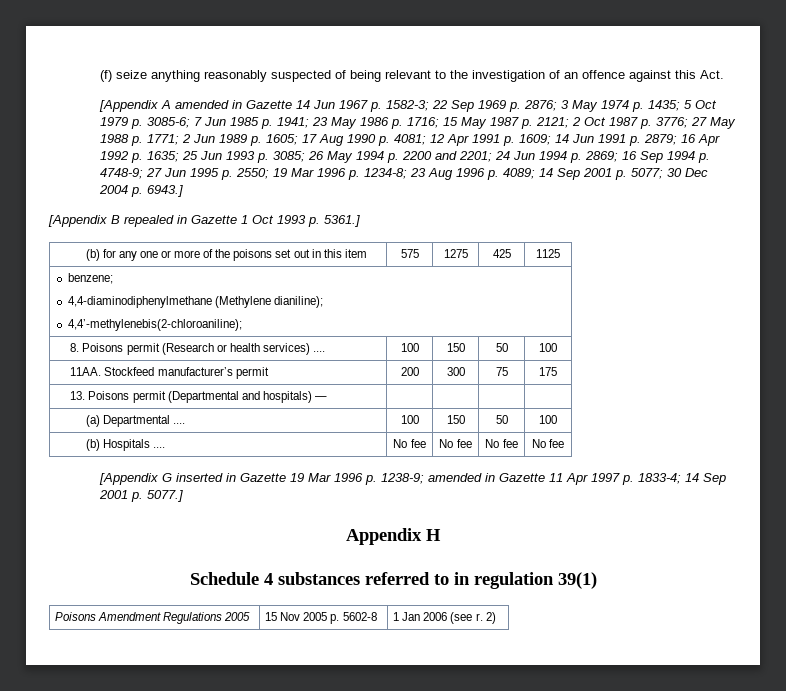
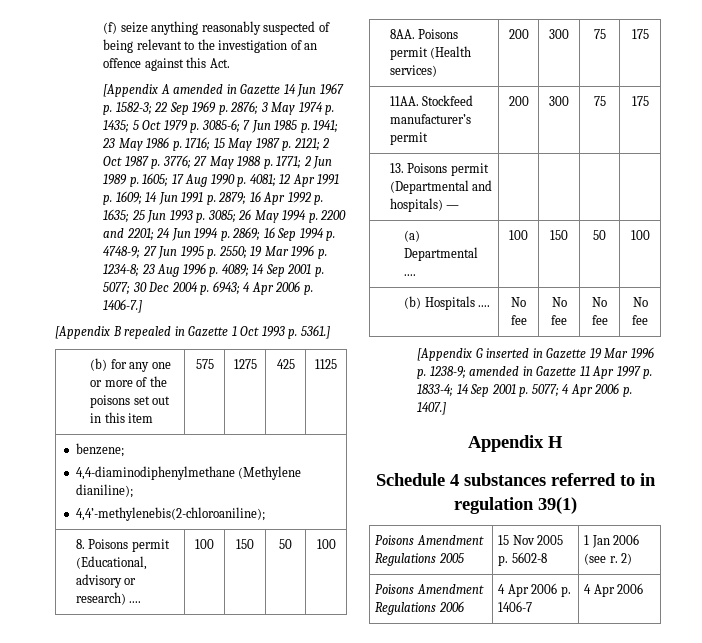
[146,185,183,197] 6943.] -> [212,281,313,295] [102,299,142,313] 6943; 4 Apr 2006 p. 1406-7.]
[161,343,326,355] [400,343,419,352] [446,343,465,352] [495,343,508,352] [539,343,557,352] (Research or health services) .... | 100 | 150 | 50 | 100 -> [75,556,147,570] [75,574,137,588] [75,592,142,605] [195,539,214,549] [236,539,254,549] [279,539,292,549] [316,539,336,549] [389,29,459,39] [389,46,472,60] [389,65,437,77] [508,29,529,39] [549,29,569,39] [593,29,606,39] [631,29,649,39] (Educational, advisory or research) .... | 100 | 150 | 50 | 100 // 8AA. Poisons permit (Health services) | 200 | 300 | 75 | 175
[146,490,183,502] 5077.] -> [531,383,632,397] [416,402,446,415] 5077; 4 Apr 2006 p. 1407.]
(496, 618) none -> [375,584,484,594] [375,601,464,615] [498,583,571,597] [498,601,533,612] [584,583,644,597] // Poisons Amendment Regulations 2006 | 4 Apr 2006 p. 1406-7 | 4 Apr 2006

